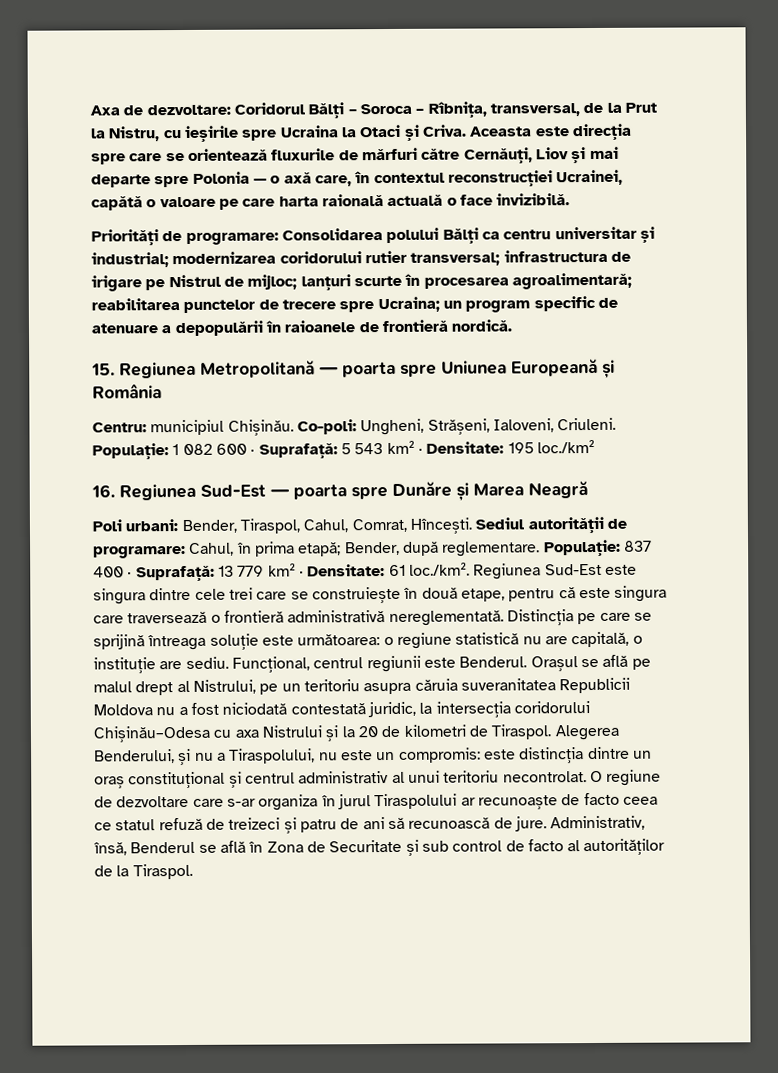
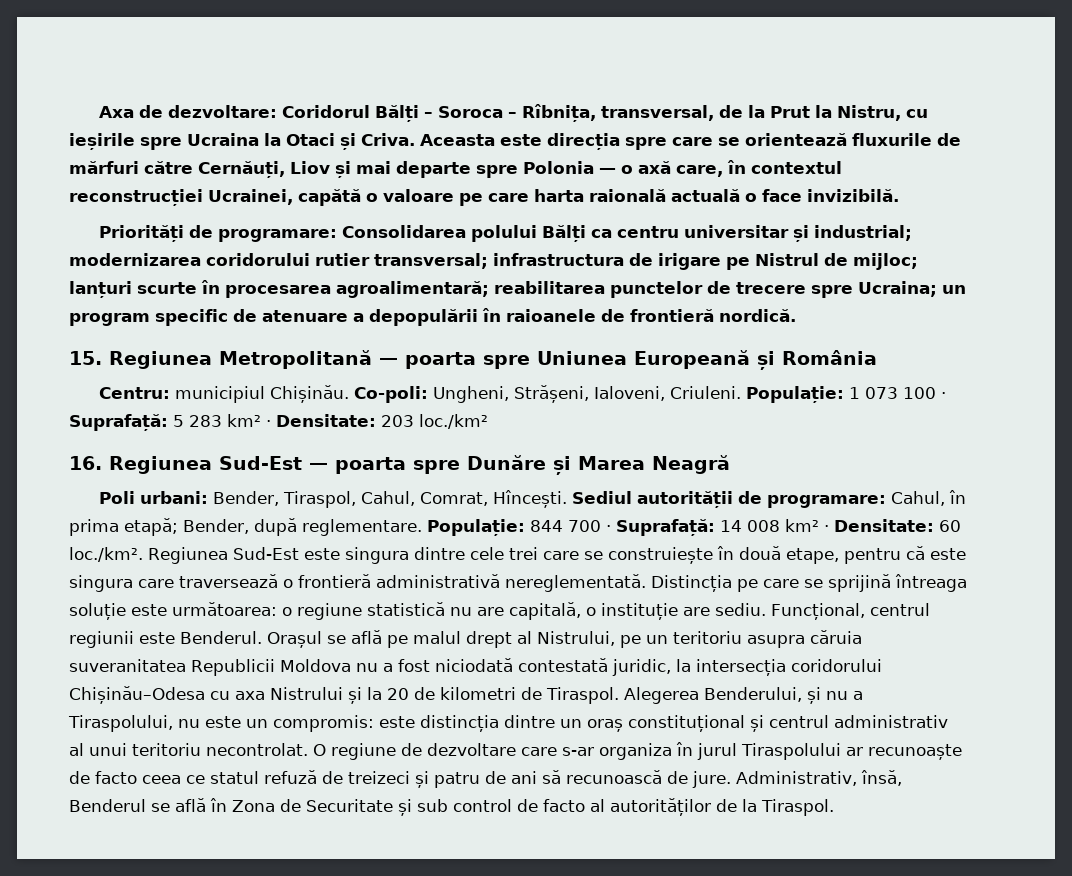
[182,443,247,456] 082 600 -> [864,387,936,399] 073 100
[354,440,534,455] 543 km² · Densitate: 195 -> [189,414,414,427] 283 km² · Densitate: 203
[623,540,652,552] [93,563,406,582] 837 400 · Suprafață: 13 779 km² · Densitate: 61 -> [530,519,961,536] 844 700 · Suprafață: 14 008 km² · Densitate: 60

